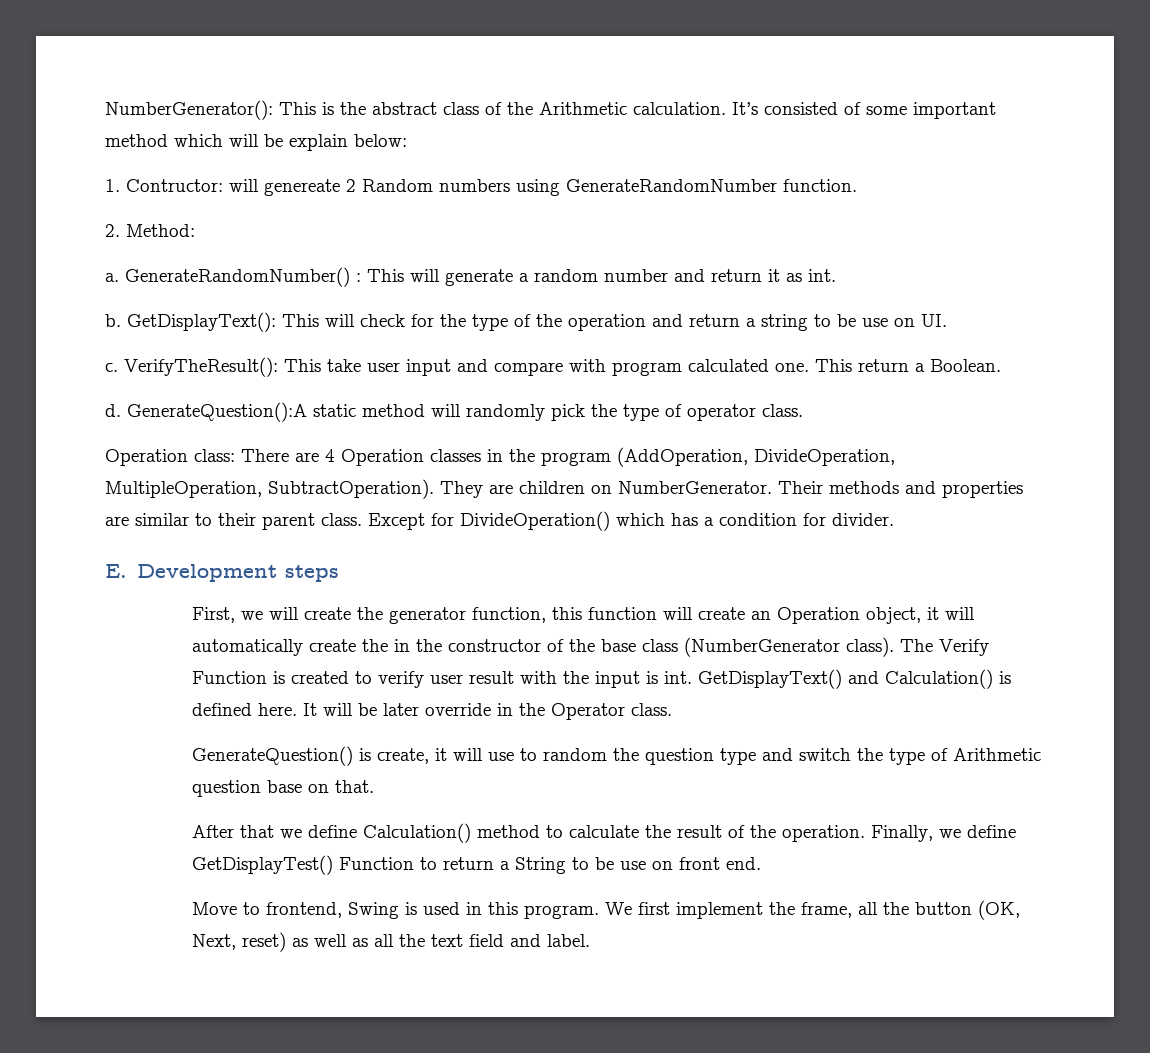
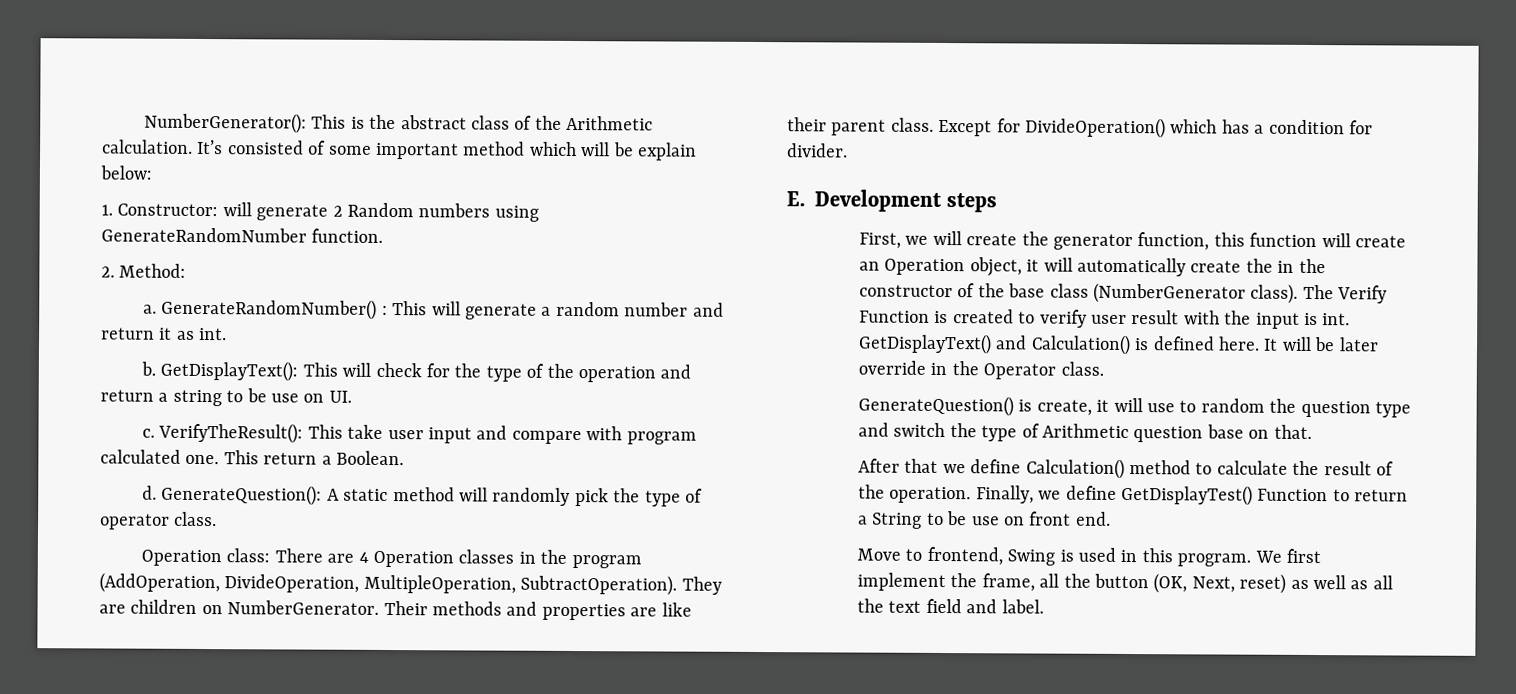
[126,179,340,196] Contructor: will genereate -> [117,202,329,221] Constructor: will generate
[127,402,307,422] GenerateQuestion():A -> [161,484,340,506] GenerateQuestion(): A
[135,513,212,526] similar to -> [661,602,692,617] like

